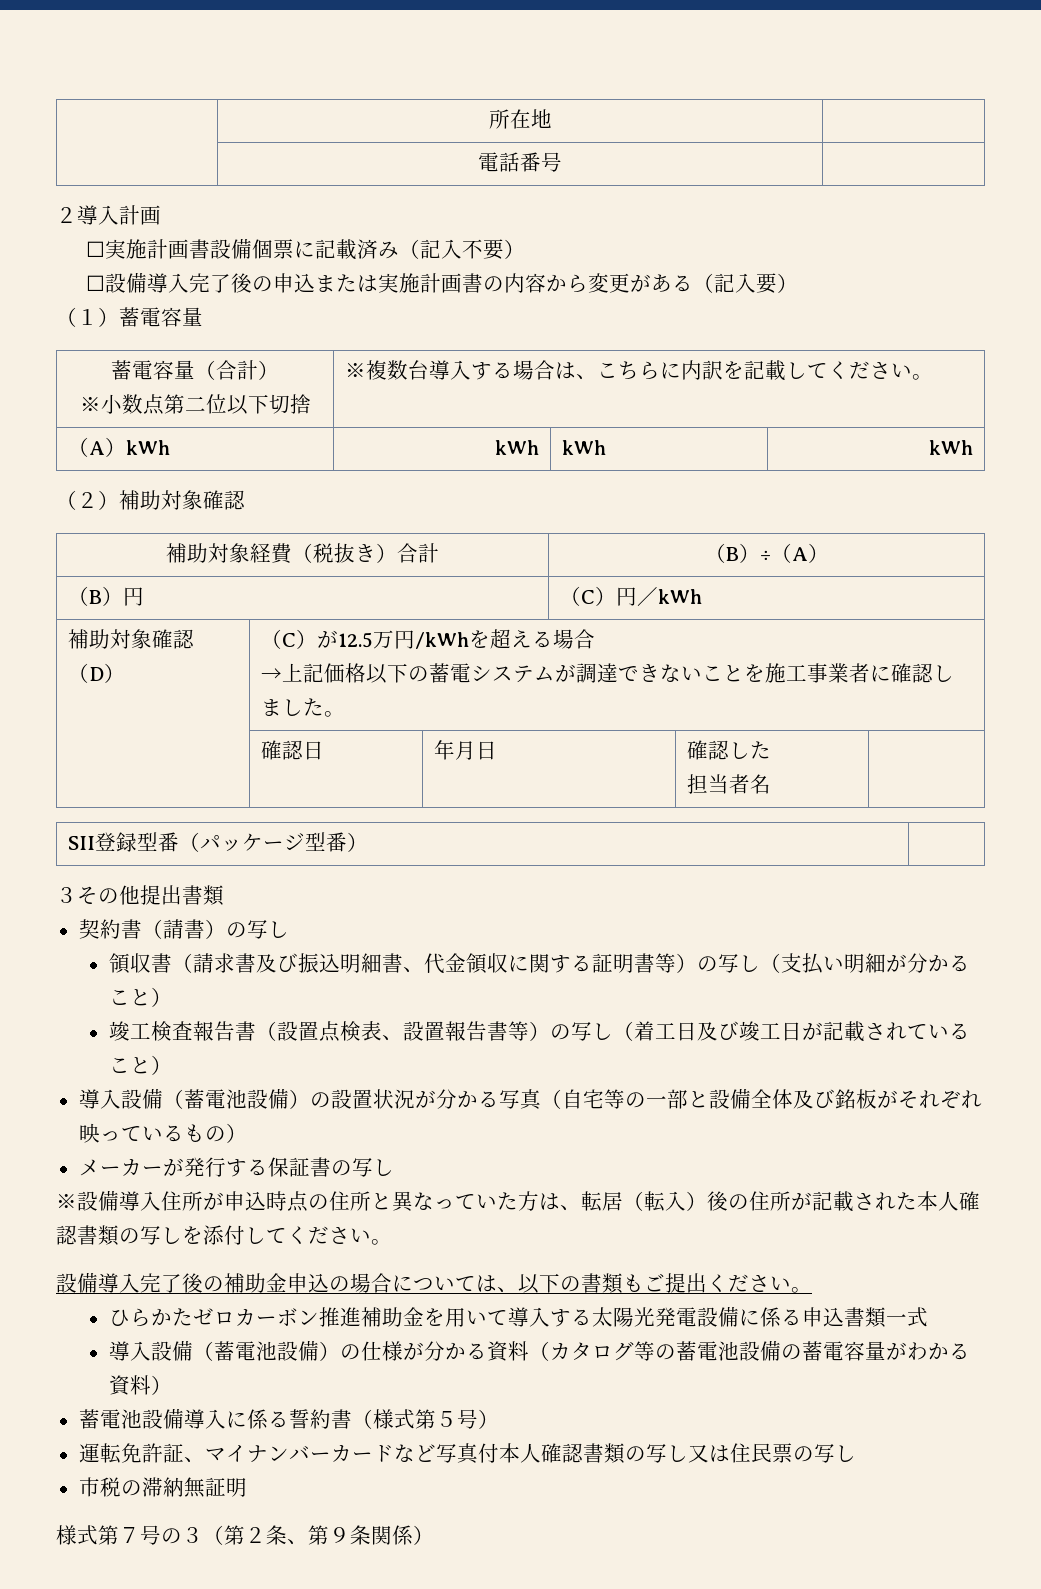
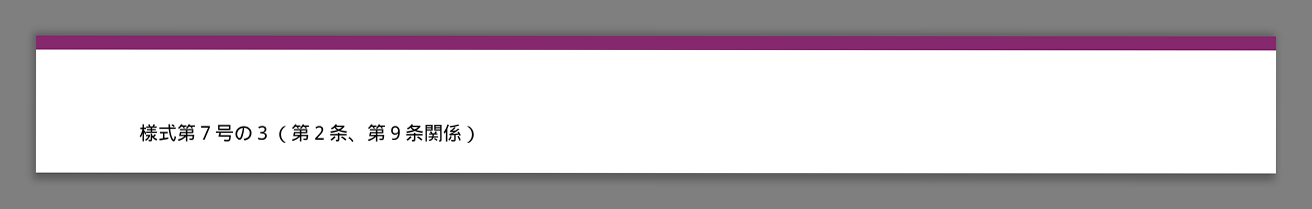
[488,109,552,129] [478,152,562,172] [56,205,161,225] [86,238,526,260] [86,272,799,294] [56,307,203,327] [111,360,279,380] [79,394,311,415] [345,360,934,381] [68,437,171,457] [494,440,539,455] [562,440,607,455] [928,440,973,455] [56,490,246,510] [166,543,439,564] [704,543,829,563] [68,586,145,606] [560,586,703,606] [68,629,196,649] [68,663,126,683] [261,629,596,649] [261,663,955,684] [261,698,346,717] [261,740,325,760] [434,740,498,760] [687,740,772,760] [687,774,772,794] [68,832,369,852] [56,885,224,906] [78,919,289,939] [108,953,970,974] [108,987,172,1007] [108,1021,970,1042] [108,1055,172,1075] [78,1088,982,1110] [78,1123,247,1143] [78,1157,394,1177] [56,1190,980,1212] [56,1225,392,1246] [56,1272,812,1294] [108,1306,928,1328] [108,1340,970,1362] [108,1375,172,1396] [78,1408,499,1429] [78,1443,856,1464] [78,1477,247,1498] | 所在地 | // | 電話番号 | // ２導入計画 // ☐実施計画書設備個票に記載済み（記入不要） // ☐設備導入完了後の申込または実施計画書の内容から変更がある（記入要） // （１）蓄電容量 // 蓄電容量（合計） // ※小数点第二位以下切捨 | ※複数台導入する場合は、こちらに内訳を記載してください。 // （A）kWh | kWh | kWh | kWh // （２）補助対象確認 // 補助対象経費（税抜き）合計 | （B）÷（A） // （B）円 | （C）円／kWh // 補助対象確認（D） | （C）が12.5万円/kWhを超える場合 // →上記価格以下の蓄電システムが調達できないことを施工事業者に確認しました。 // | 確認日 | 年月日 | 確認した // 担当者名 | // SII登録型番（パッケージ型番） | // ３その他提出書類 // 契約書（請書）の写し // 領収書（請求書及び振込明細書、代金領収に関する証明書等）の写し（支払い明細が分かること） // 竣工検査報告書（設置点検表、設置報告書等）の写し（着工日及び竣工日が記載されていること） // 導入設備（蓄電池設備）の設置状況が分かる写真（自宅等の一部と設備全体及び銘板がそれぞれ映っているもの） // メーカーが発行する保証書の写し // ※設備導入住所が申込時点の住所と異なっていた方は、転居（転入）後の住所が記載された本人確認書類の写しを添付してください。 // 設備導入完了後の補助金申込の場合については、以下の書類もご提出ください。 // ひらかたゼロカーボン推進補助金を用いて導入する太陽光発電設備に係る申込書類一式 // 導入設備（蓄電池設備）の仕様が分かる資料（カタログ等の蓄電池設備の蓄電容量がわかる資料） // 蓄電池設備導入に係る誓約書（様式第５号） // 運転免許証、マイナンバーカードなど写真付本人確認書類の写し又は住民票の写し // 市税の滞納無証明 // -> (138, 132) none

